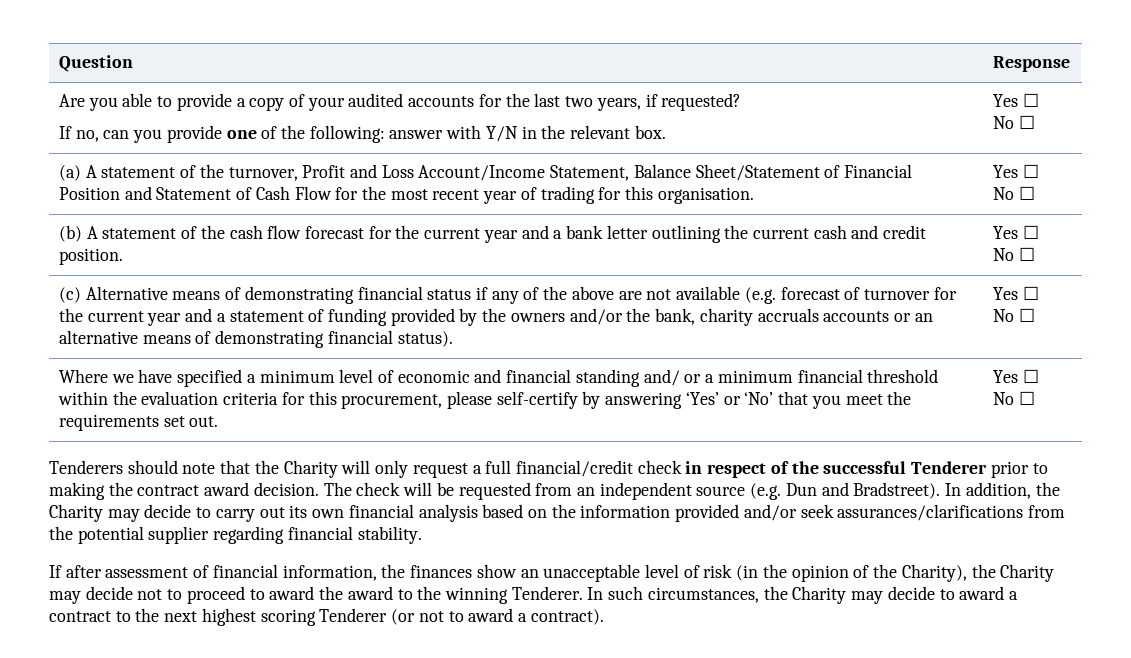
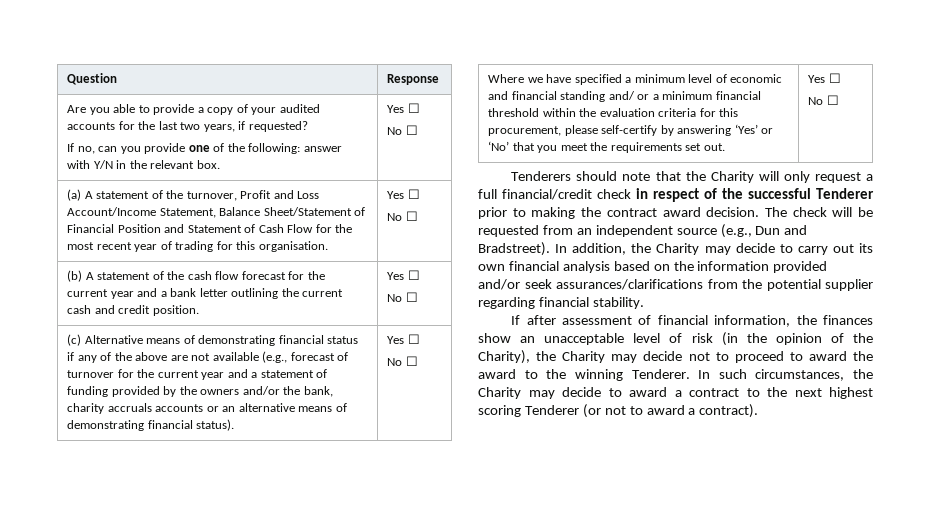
[744,287,776,304] (e.g. -> [262,351,288,363] (e.g.,
[750,483,782,500] (e.g. -> [720,224,752,238] (e.g.,

